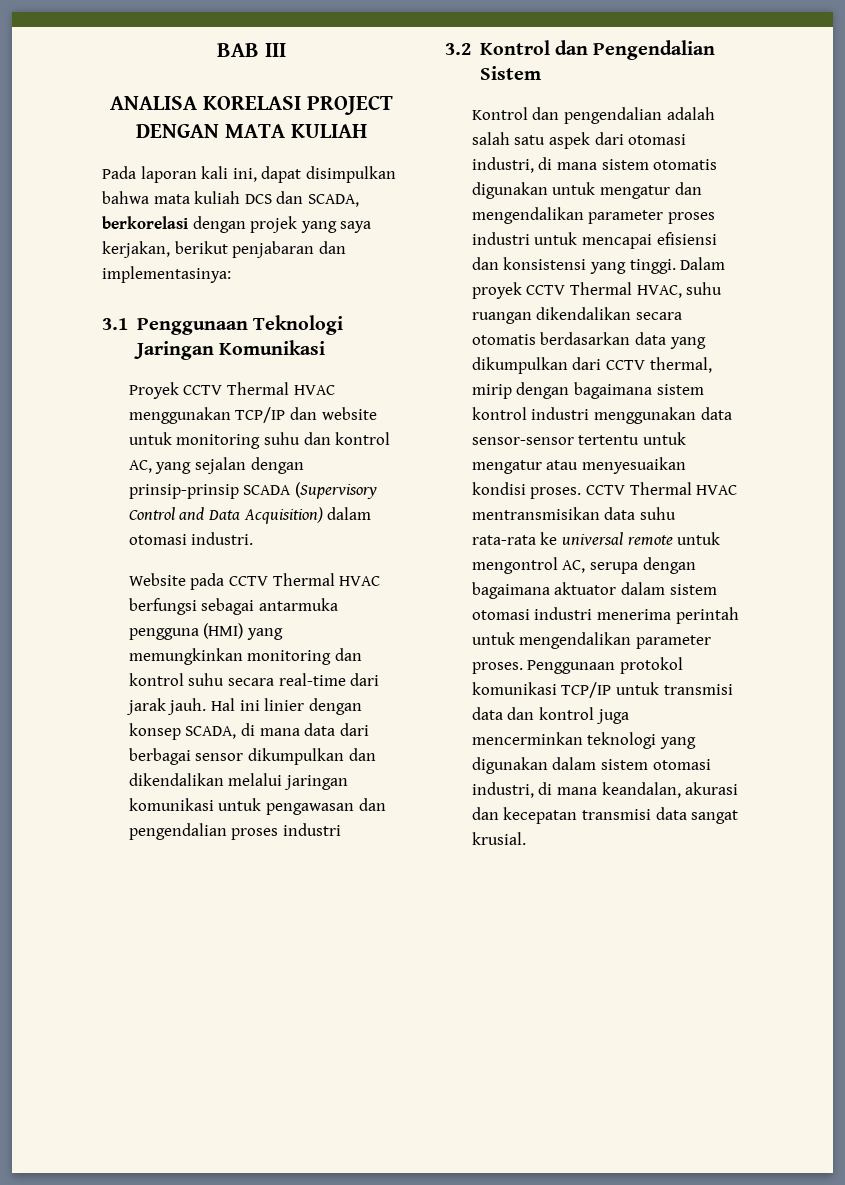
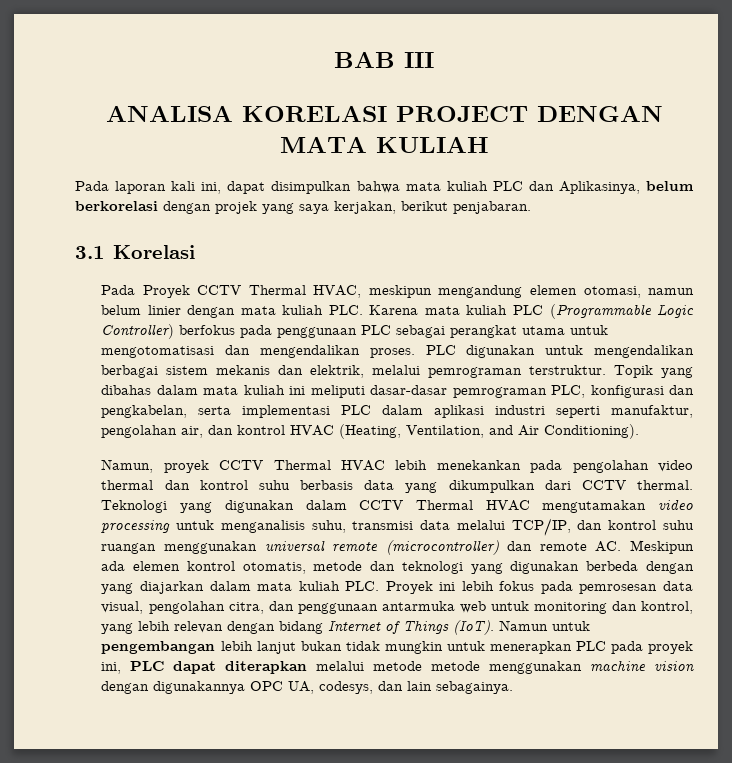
[244,191,359,207] DCS dan SCADA, -> [492,181,694,194] PLC dan Aplikasinya, belum
[232,241,346,258] [102,266,231,283] [102,315,343,335] [133,340,325,360] [128,382,335,399] [128,407,377,424] [128,432,391,449] [128,457,304,474] [128,482,377,499] [128,507,372,524] [128,532,254,545] [128,573,381,590] [128,598,338,615] [128,623,283,640] [128,648,362,665] [128,673,380,686] [125,698,362,715] [128,723,369,740] [128,748,376,765] [128,773,348,790] [128,798,386,815] [128,823,341,840] [445,40,716,60] [479,66,541,80] [471,107,715,124] [471,132,687,149] [471,157,718,173] [471,182,702,199] [471,207,715,224] [471,232,717,249] [471,257,726,274] [471,282,723,299] [471,307,682,324] [471,332,631,345] penjabaran dan implementasinya: // 3.1 Penggunaan Teknologi Jaringan Komunikasi // Proyek CCTV Thermal HVAC menggunakan TCP/IP dan website untuk monitoring suhu dan kontrol AC, yang sejalan dengan prinsip-prinsip SCADA (Supervisory Control and Data Acquisition) dalam otomasi industri. // Website pada CCTV Thermal HVAC berfungsi sebagai antarmuka pengguna (HMI) yang memungkinkan monitoring dan kontrol suhu secara real-time dari jarak jauh. Hal ini linier dengan konsep SCADA, di mana data dari berbagai sensor dikumpulkan dan dikendalikan melalui jaringan komunikasi untuk pengawasan dan pengendalian proses industri // 3.2 Kontrol dan Pengendalian Sistem // Kontrol dan pengendalian adalah salah satu aspek dari otomasi industri, di mana sistem otomatis digunakan untuk mengatur dan mengendalikan parameter proses industri untuk mencapai efisiensi dan konsistensi yang tinggi. Dalam proyek CCTV Thermal HVAC, suhu ruangan dikendalikan secara otomatis berdasarkan -> [453,201,531,214] [75,245,195,259] [101,285,695,298] [101,304,694,319] [101,324,609,339] [101,345,694,358] [101,365,694,378] [101,385,694,398] [101,405,693,418] [101,424,640,439] [101,459,693,473] [101,480,354,490] penjabaran. // 3.1 Korelasi // Pada Proyek CCTV Thermal HVAC, meskipun mengandung elemen otomasi, namun belum linier dengan mata kuliah PLC. Karena mata kuliah PLC (Programmable Logic Controller) berfokus pada penggunaan PLC sebagai perangkat utama untuk mengotomatisasi dan mengendalikan proses. PLC digunakan untuk mengendalikan berbagai sistem mekanis dan elektrik, melalui pemrograman terstruktur. Topik yang dibahas dalam mata kuliah ini meliputi dasar-dasar pemrograman PLC, konfigurasi dan pengkabelan, serta implementasi PLC dalam aplikasi industri seperti manufaktur, pengolahan air, dan kontrol HVAC (Heating, Ventilation, and Air Conditioning). // Namun, proyek CCTV Thermal HVAC lebih menekankan pada pengolahan video thermal dan kontrol suhu berbasis
[649,357,712,373] [471,382,704,399] [471,407,732,424] [471,432,686,445] [471,457,686,474] [471,482,738,499] [471,507,676,520] [471,532,721,546] [471,557,696,574] [471,582,717,599] [471,607,739,624] [471,632,711,649] [471,657,683,674] [471,682,733,698] [471,707,629,724] [471,732,696,749] [471,757,711,774] [471,782,739,798] [471,807,739,824] [471,832,526,845] thermal, mirip dengan bagaimana sistem kontrol industri menggunakan data sensor-sensor tertentu untuk mengatur atau menyesuaikan kondisi proses. CCTV Thermal HVAC mentransmisikan data suhu rata-rata ke universal remote untuk mengontrol AC, serupa dengan bagaimana aktuator dalam sistem otomasi industri menerima perintah untuk mengendalikan parameter proses. Penggunaan protokol komunikasi TCP/IP untuk transmisi data dan kontrol juga mencerminkan teknologi yang digunakan dalam sistem otomasi industri, di mana keandalan, akurasi dan kecepatan transmisi data sangat krusial. -> [637,480,693,490] [101,499,693,513] [101,518,694,536] [101,540,694,555] [101,561,694,574] [101,581,694,594] [101,601,694,614] [101,620,591,635] [101,641,694,654] [101,660,695,674] [101,681,514,694] thermal. Teknologi yang digunakan dalam CCTV Thermal HVAC mengutamakan video processing untuk menganalisis suhu, transmisi data melalui TCP/IP, dan kontrol suhu ruangan menggunakan universal remote (microcontroller) dan remote AC. Meskipun ada elemen kontrol otomatis, metode dan teknologi yang digunakan berbeda dengan yang diajarkan dalam mata kuliah PLC. Proyek ini lebih fokus pada pemrosesan data visual, pengolahan citra, dan penggunaan antarmuka web untuk monitoring dan kontrol, yang lebih relevan dengan bidang Internet of Things (IoT). Namun untuk pengembangan lebih lanjut bukan tidak mungkin untuk menerapkan PLC pada proyek ini, PLC dapat diterapkan melalui metode metode menggunakan machine vision dengan digunakannya OPC UA, codesys, dan lain sebagainya.

